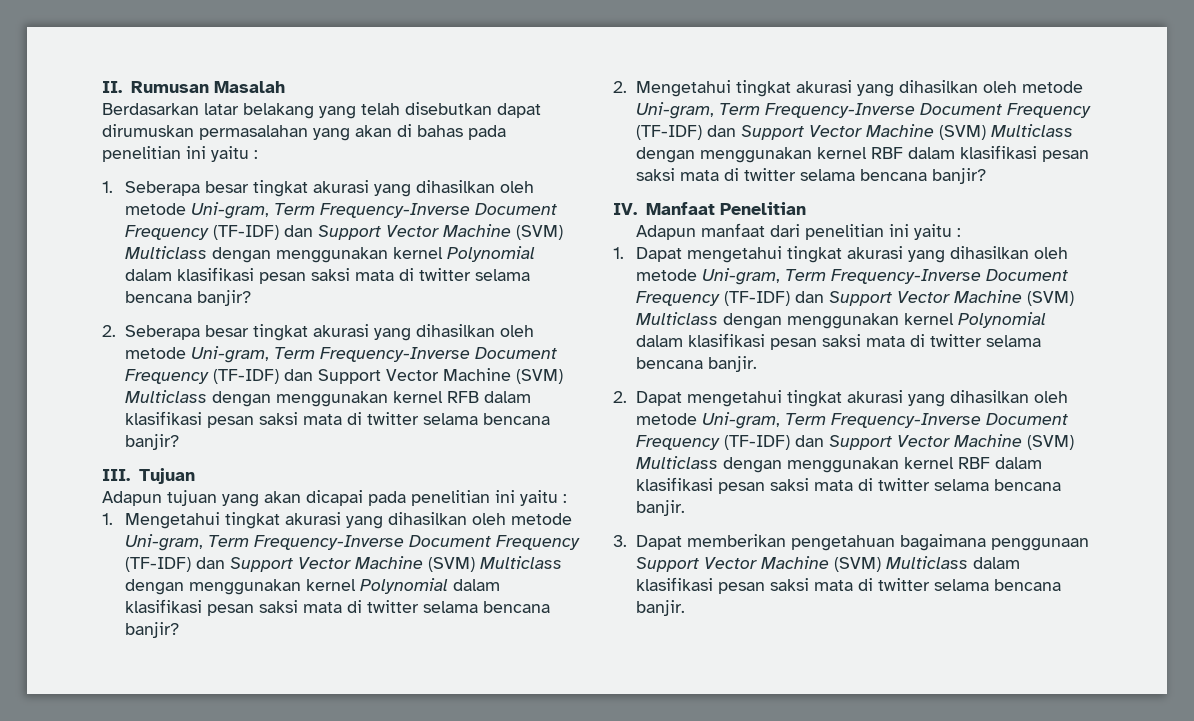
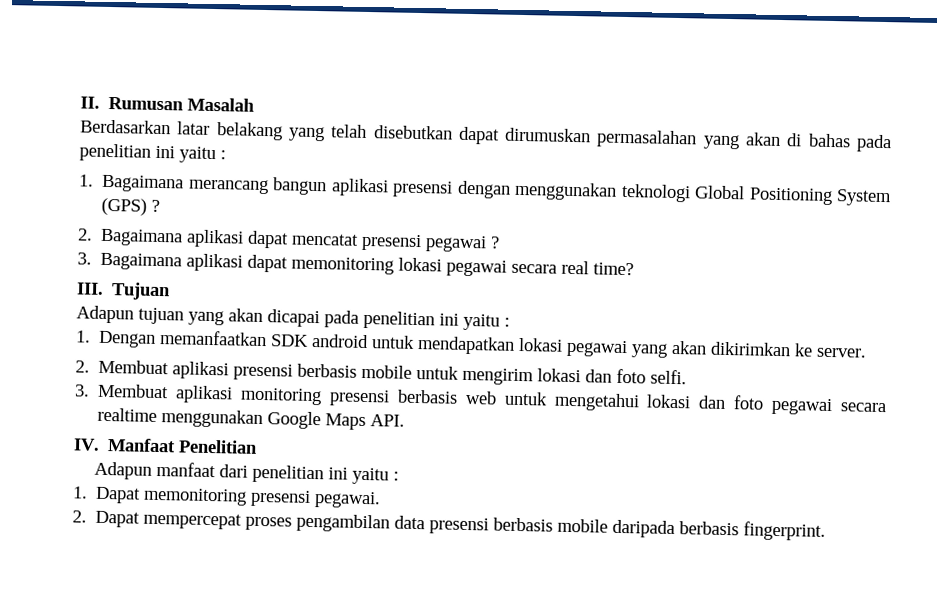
[125,180,535,197] [125,202,558,219] [125,224,564,240] [125,246,536,263] [125,267,531,284] [125,290,252,306] [102,324,535,341] [125,346,558,363] [125,368,564,384] [125,390,532,407] [125,411,551,428] [125,434,180,450] Seberapa besar tingkat akurasi yang dihasilkan oleh metode Uni-gram, Term Frequency-Inverse Document Frequency (TF-IDF) dan Support Vector Machine (SVM) Multiclass dengan menggunakan kernel Polynomial dalam klasifikasi pesan saksi mata di twitter selama bencana banjir? // 2. Seberapa besar tingkat akurasi yang dihasilkan oleh metode Uni-gram, Term Frequency-Inverse Document Frequency (TF-IDF) dan Support Vector Machine (SVM) Multiclass dengan menggunakan kernel RFB dalam klasifikasi pesan saksi mata di twitter selama bencana banjir? -> [101,174,893,207] [101,197,161,216] [77,228,501,253] [77,252,635,277] Bagaimana merancang bangun aplikasi presensi dengan menggunakan teknologi Global Positioning System (GPS) ? // 2. Bagaimana aplikasi dapat mencatat presensi pegawai ? // 3. Bagaimana aplikasi dapat memonitoring lokasi pegawai secara real time?
[125,512,573,529] [125,534,581,551] [125,556,563,572] [125,578,501,595] [125,599,551,616] [125,622,180,638] [613,80,1084,97] [636,102,1092,119] [636,124,1074,140] [636,145,1090,163] [636,168,987,184] Mengetahui tingkat akurasi yang dihasilkan oleh metode Uni-gram, Term Frequency-Inverse Document Frequency (TF-IDF) dan Support Vector Machine (SVM) Multiclass dengan menggunakan kernel Polynomial dalam klasifikasi pesan saksi mata di twitter selama bencana banjir? // 2. Mengetahui tingkat akurasi yang dihasilkan oleh metode Uni-gram, Term Frequency-Inverse Document Frequency (TF-IDF) dan Support Vector Machine (SVM) Multiclass dengan menggunakan kernel RBF dalam klasifikasi pesan saksi mata di twitter selama bencana banjir? -> [98,330,868,358] [75,359,688,386] [74,383,887,416] [97,407,406,431] Dengan memanfaatkan SDK android untuk mendapatkan lokasi pegawai yang akan dikirimkan ke server. // 2. Membuat aplikasi presensi berbasis mobile untuk mengirim lokasi dan foto selfi. // 3. Membuat aplikasi monitoring presensi berbasis web untuk mengetahui lokasi dan foto pegawai secara realtime menggunakan Google Maps API.
[687,246,1069,263] [636,268,1069,285] [636,290,1075,306] [636,312,1047,329] [636,333,1042,350] [636,356,758,372] [613,390,1069,407] [636,412,1069,429] [636,434,1075,450] [636,456,1043,473] [636,477,1062,494] [636,500,686,516] [613,534,1090,551] [636,556,1021,572] [636,577,1062,594] [636,600,686,616] mengetahui tingkat akurasi yang dihasilkan oleh metode Uni-gram, Term Frequency-Inverse Document Frequency (TF-IDF) dan Support Vector Machine (SVM) Multiclass dengan menggunakan kernel Polynomial dalam klasifikasi pesan saksi mata di twitter selama bencana banjir. // 2. Dapat mengetahui tingkat akurasi yang dihasilkan oleh metode Uni-gram, Term Frequency-Inverse Document Frequency (TF-IDF) dan Support Vector Machine (SVM) Multiclass dengan menggunakan kernel RBF dalam klasifikasi pesan saksi mata di twitter selama bencana banjir. // 3. Dapat memberikan pengetahuan bagaimana penggunaan Support Vector Machine (SVM) Multiclass dalam klasifikasi pesan saksi mata di twitter selama bencana banjir. -> [143,487,382,509] [72,510,827,541] memonitoring presensi pegawai. // 2. Dapat mempercepat proses pengambilan data presensi berbasis mobile daripada berbasis fingerprint.

